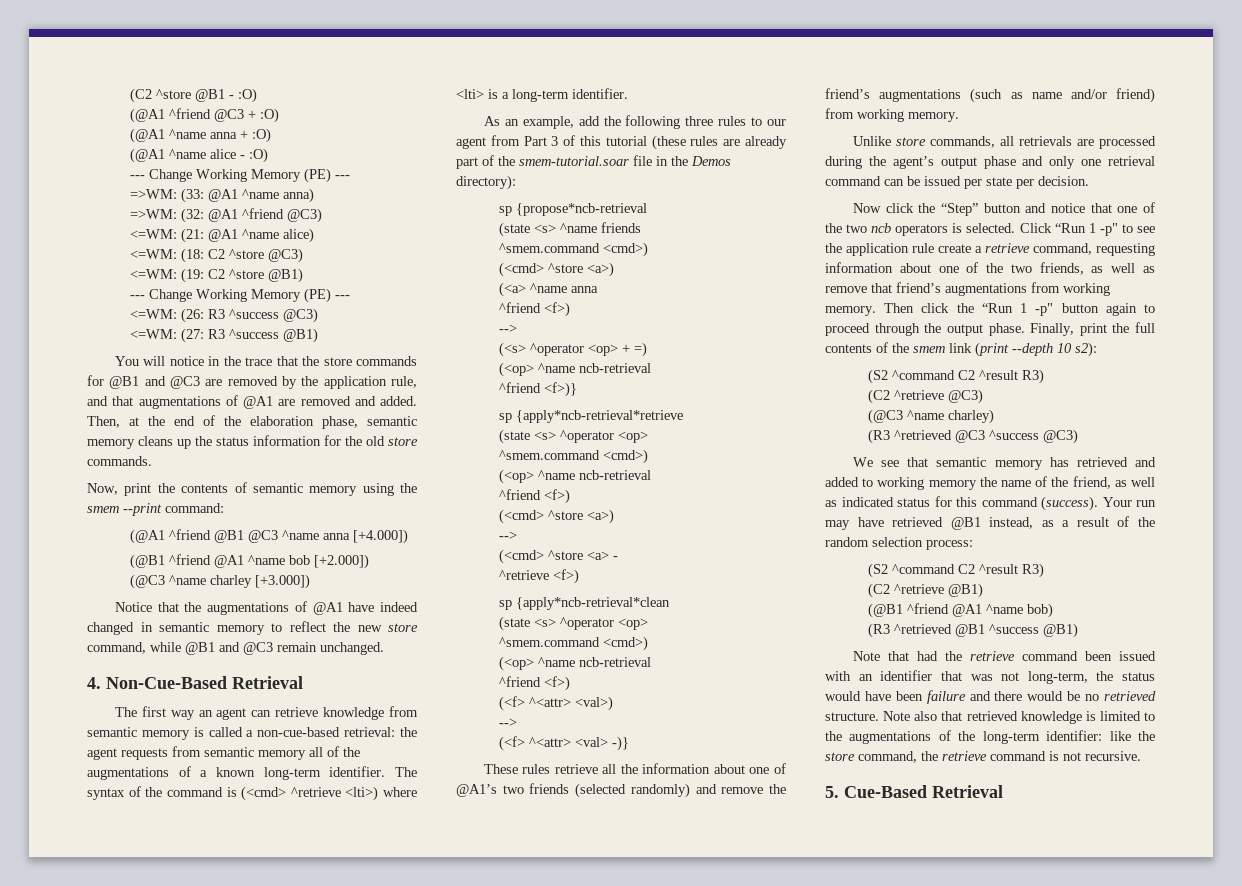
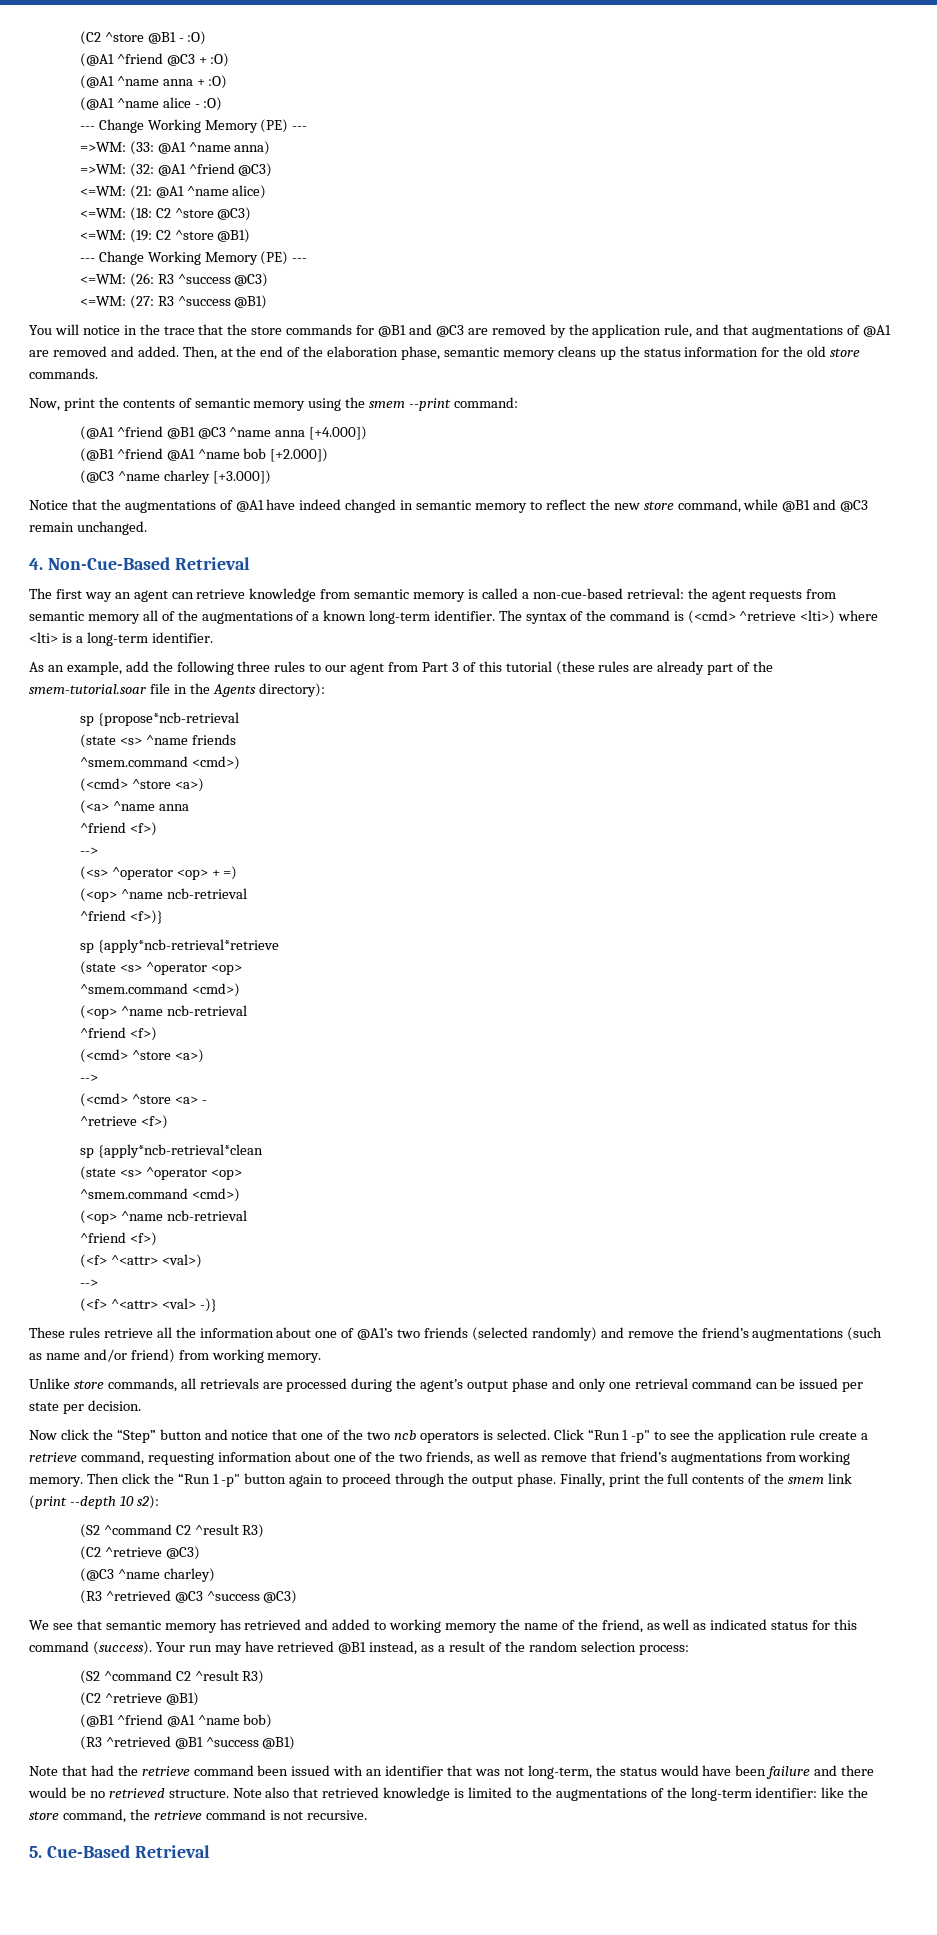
[691,156,731,166] Demos -> [212,684,256,697] Agents

